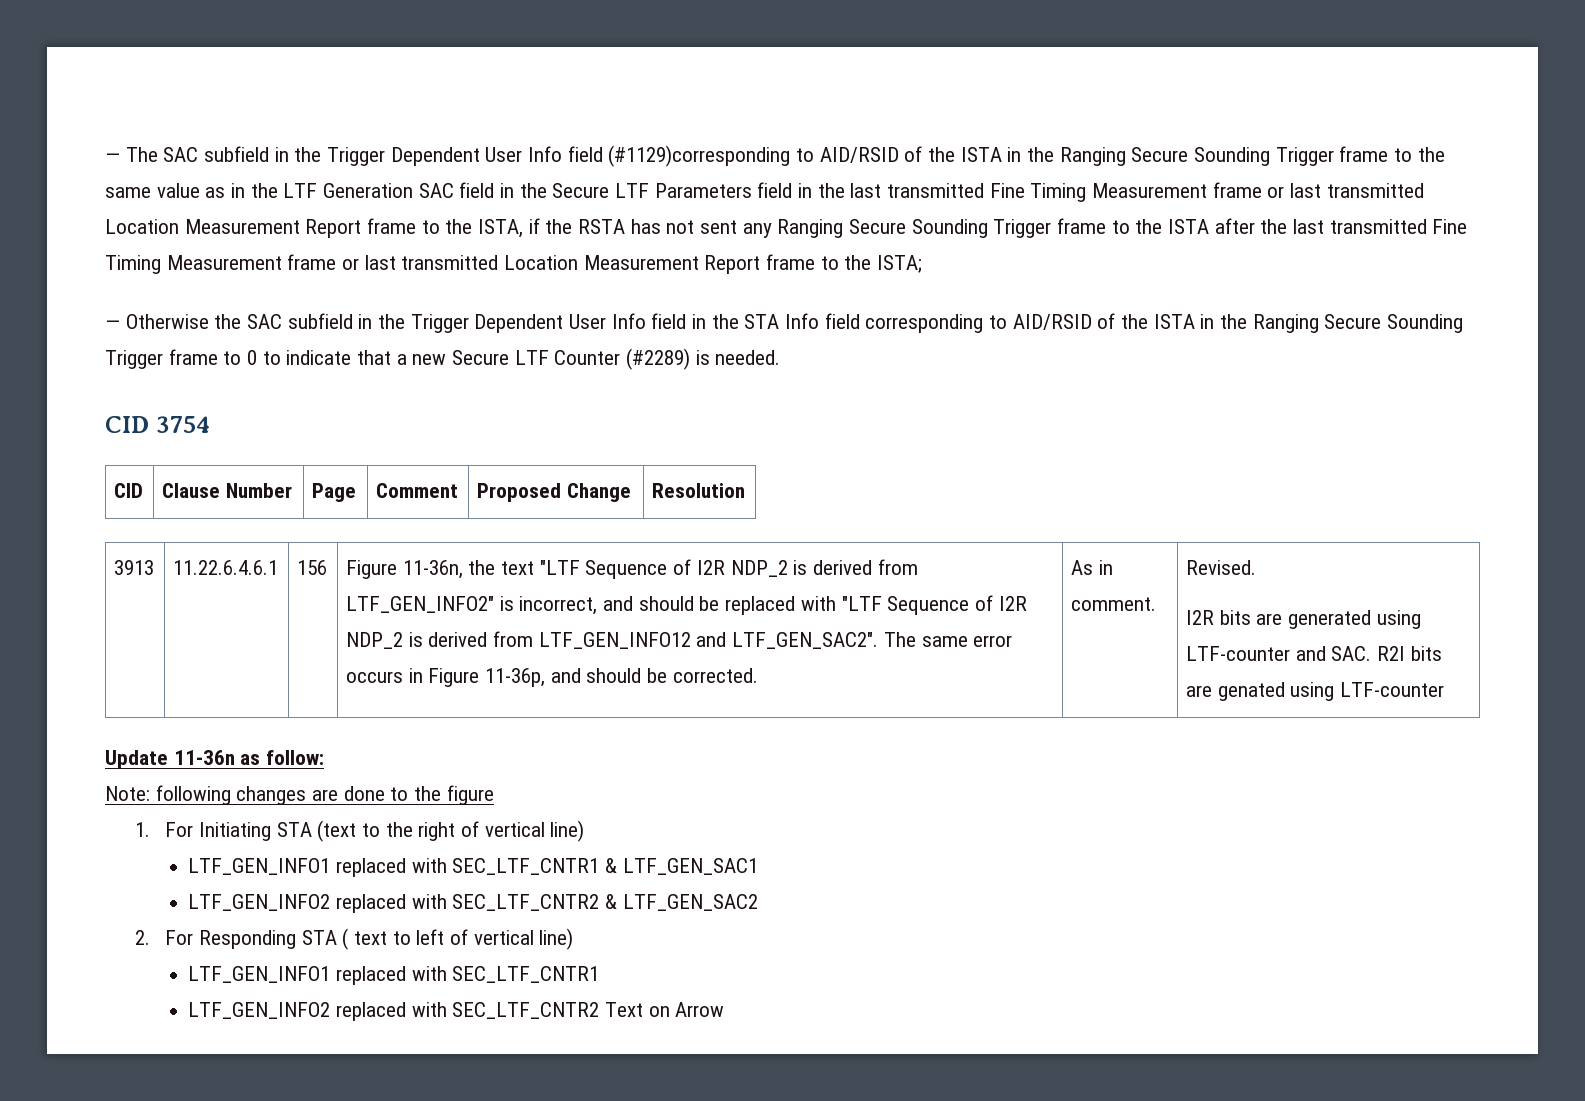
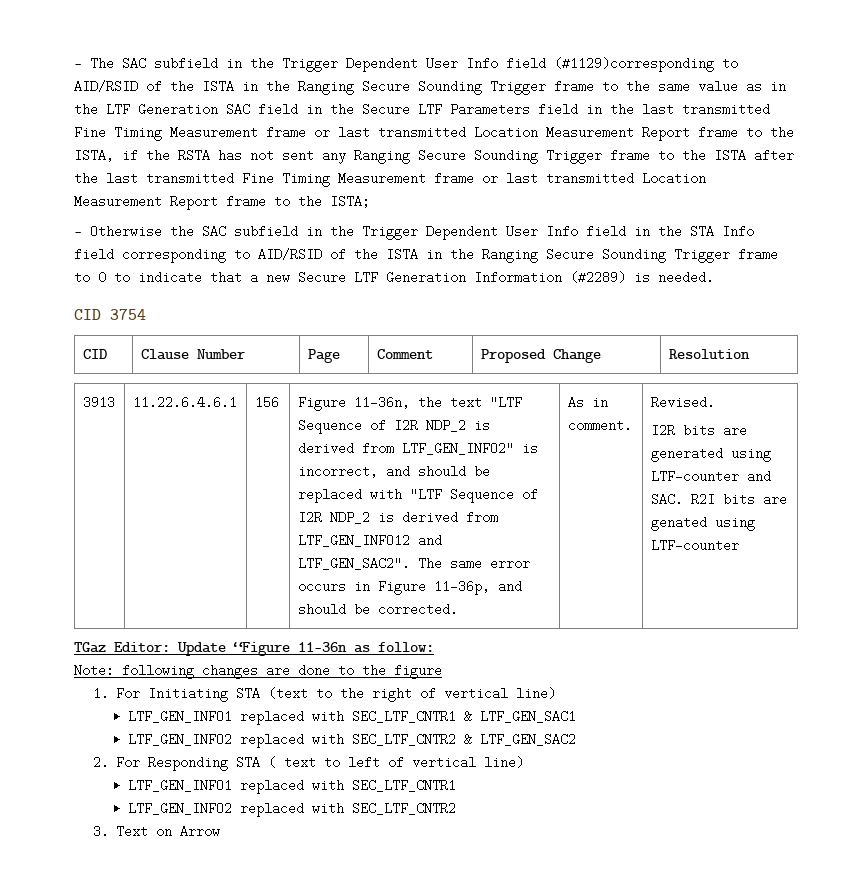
[554,350,621,365] Counter -> [386,271,562,284] Generation Information
[105,750,168,769] Update -> [74,642,290,656] TGaz Editor: Update “Figure
(600, 1010) none -> [92,825,109,838] // 3.

